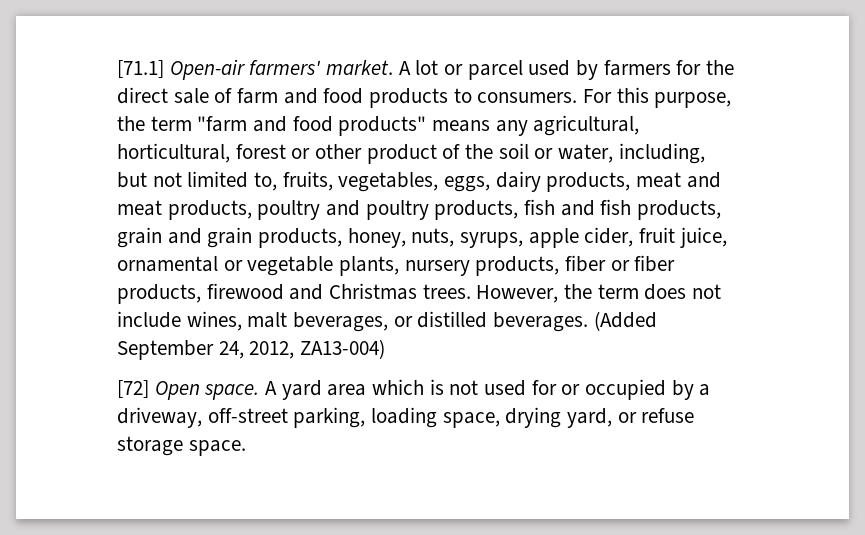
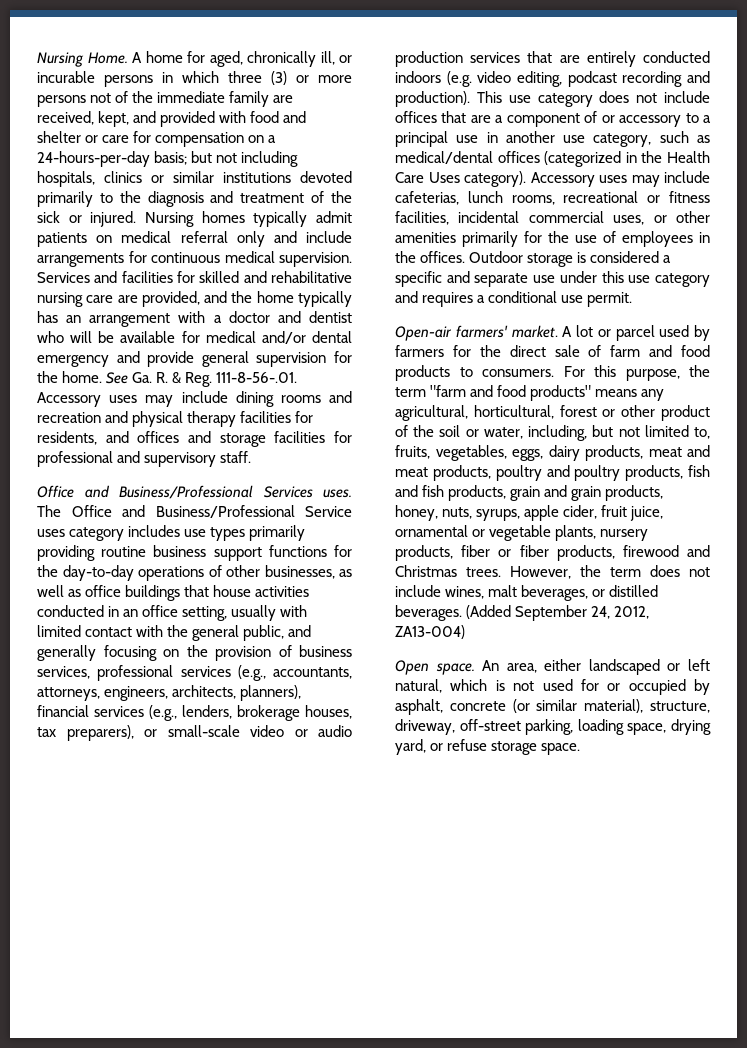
[117,60,164,78] [71.1] -> [37,51,352,67] [37,71,352,87] [37,91,294,107] [37,111,307,127] [37,131,277,147] [37,151,299,167] [37,171,352,187] [37,191,352,207] [37,211,352,227] [37,231,352,247] [37,251,352,267] [37,271,352,283] [37,291,352,307] [37,311,352,327] [37,331,353,344] [37,351,352,367] [37,371,298,387] [37,391,352,407] [37,411,314,427] [37,431,352,447] [37,451,252,467] [37,485,352,499] [37,505,352,518] [37,525,306,541] [37,545,352,561] [37,565,352,581] [37,585,310,601] [37,605,308,621] [37,625,312,641] [37,645,352,661] [37,665,352,681] [37,685,302,701] [37,705,352,721] [37,725,352,741] [395,51,710,67] [395,71,710,87] [395,91,710,107] [395,111,711,127] [395,131,710,147] [395,151,710,167] [395,171,710,187] [395,191,710,205] [395,211,710,225] [395,231,710,247] [395,251,672,267] [395,271,710,287] [395,291,633,307] Nursing Home. A home for aged, chronically ill, or incurable persons in which three (3) or more persons not of the immediate family are received, kept, and provided with food and shelter or care for compensation on a 24-hours-per-day basis; but not including hospitals, clinics or similar institutions devoted primarily to the diagnosis and treatment of the sick or injured. Nursing homes typically admit patients on medical referral only and include arrangements for continuous medical supervision. Services and facilities for skilled and rehabilitative nursing care are provided, and the home typically has an arrangement with a doctor and dentist who will be available for medical and/or dental emergency and provide general supervision for the home. See Ga. R. & Reg. 111-8-56-.01. Accessory uses may include dining rooms and recreation and physical therapy facilities for residents, and offices and storage facilities for professional and supervisory staff. // Office and Business/Professional Services uses. The Office and Business/Professional Service uses category includes use types primarily providing routine business support functions for the day-to-day operations of other businesses, as well as office buildings that house activities conducted in an office setting, usually with limited contact with the general public, and generally focusing on the provision of business services, professional services (e.g., accountants, attorneys, engineers, architects, planners), financial services (e.g., lenders, brokerage houses, tax preparers), or small-scale video or audio production services that are entirely conducted indoors (e.g. video editing, podcast recording and production). This use category does not include offices that are a component of or accessory to a principal use in another use category, such as medical/dental offices (categorized in the Health Care Uses category). Accessory uses may include cafeterias, lunch rooms, recreational or fitness facilities, incidental commercial uses, or other amenities primarily for the use of employees in the offices. Outdoor storage is considered a specific and separate use under this use category and requires a conditional use permit. //
[117,380,149,398] [72] -> (465, 632) none
[265,380,367,400] A yard area -> [482,659,710,675] [395,679,442,693] An area, either landscaped or left natural,
[699,384,711,396] a -> [395,699,710,715] asphalt, concrete (or similar material), structure,

